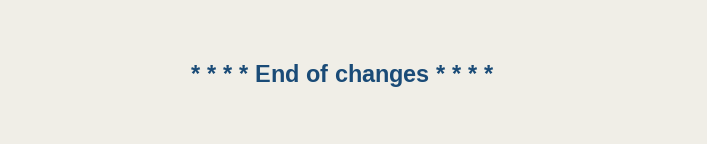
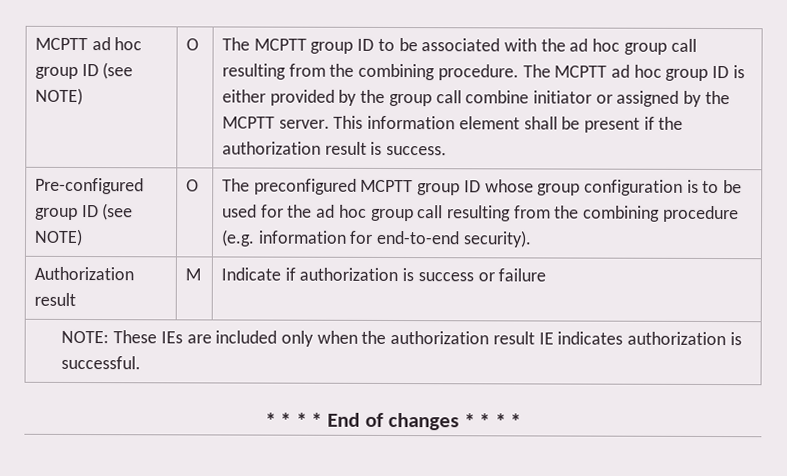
(190, 73) none -> [34,37,143,51] [34,62,134,80] [34,87,83,106] [185,38,199,51] [221,37,697,55] [221,63,745,81] [221,89,730,107] [221,115,684,133] [221,141,448,156] [34,177,144,195] [34,203,134,221] [33,228,83,247] [185,179,199,192] [221,178,743,196] [221,204,739,223] [220,229,532,248] [33,266,134,281] [33,292,76,307] [184,268,201,281] [220,267,547,282] [61,330,742,347] [61,355,142,370] MCPTT ad hoc group ID (see NOTE) | O | The MCPTT group ID to be associated with the ad hoc group call resulting from the combining procedure. The MCPTT ad hoc group ID is either provided by the group call combine initiator or assigned by the MCPTT server. This information element shall be present if the authorization result is success. // Pre-configured group ID (see NOTE) | O | The preconfigured MCPTT group ID whose group configuration is to be used for the ad hoc group call resulting from the combining procedure (e.g. information for end-to-end security). // Authorization result | M | Indicate if authorization is success or failure // NOTE: These IEs are included only when the authorization result IE indicates authorization is successful. //

